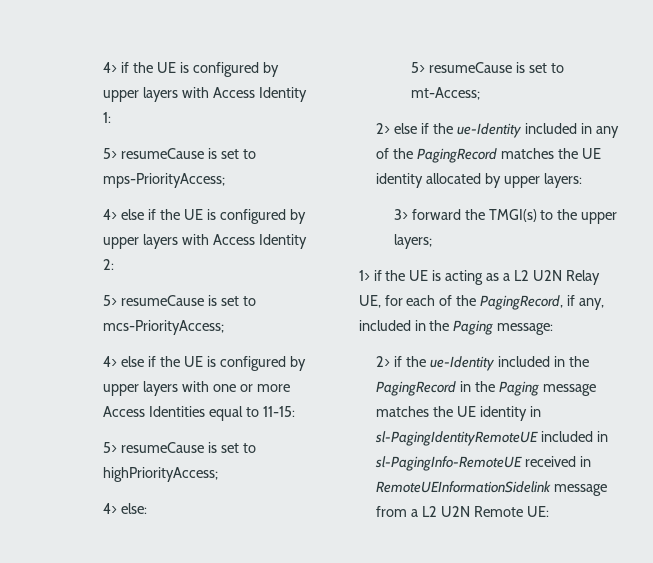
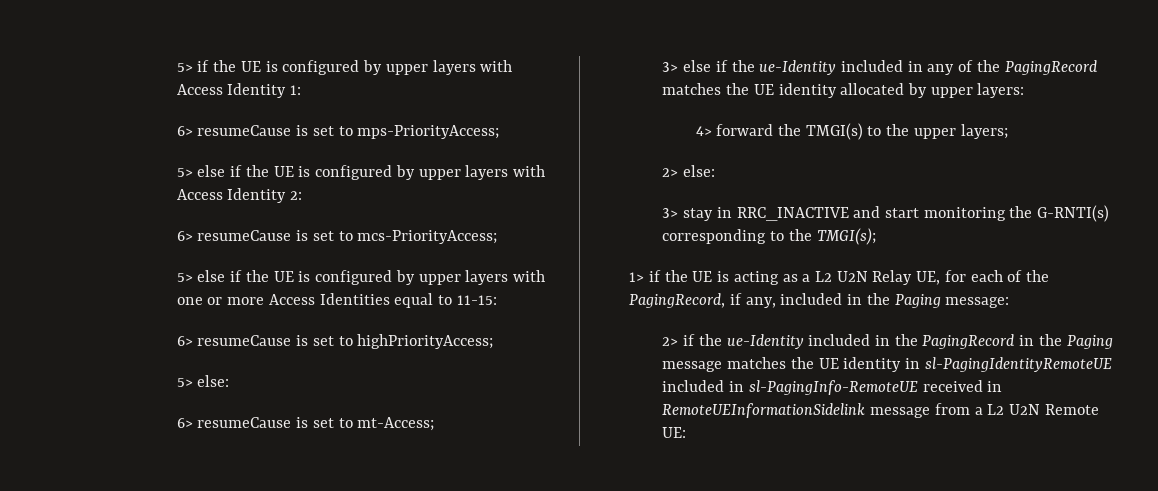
[103,62,118,73] 4> -> [176,63,193,72] 5>
[103,148,118,159] 5> -> [176,126,193,136] 6>
[103,209,118,220] 4> -> [176,168,193,177] 5>
[103,295,118,306] 5> -> [176,231,193,241] 6>
[103,356,118,367] 4> -> [176,273,193,282] 5>
[103,442,118,453] 5> -> [176,336,193,346] 6>
[103,503,148,514] [411,62,426,73] 4> else: // 5> -> [176,375,230,387] [176,418,193,428] 5> else: // 6>
[376,123,391,134] 2> -> [662,62,679,72] 3>
[393,209,408,220] 3> -> [695,126,712,136] 4>
(432, 241) none -> [662,165,716,177] [662,205,1110,222] [662,228,876,245] // 2> else: // 3> stay in RRC_INACTIVE and start monitoring the G-RNTI(s) corresponding to the TMGI(s);

